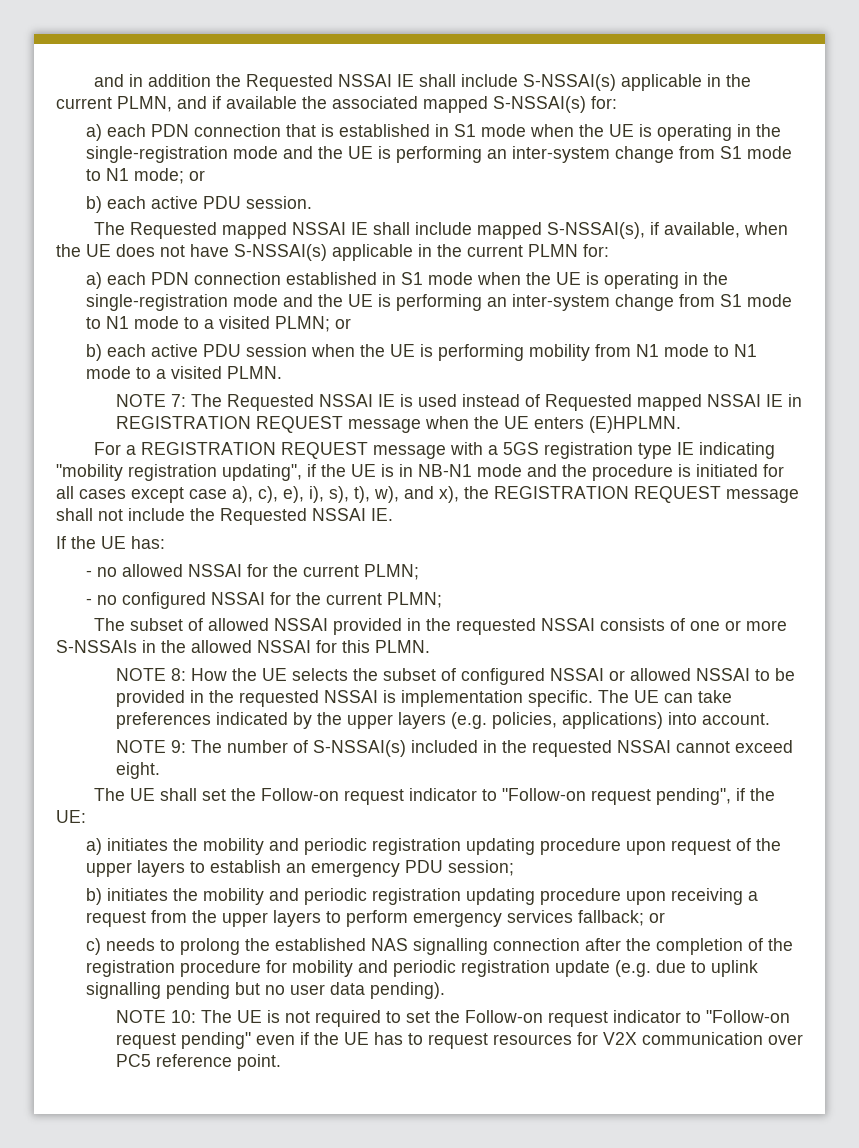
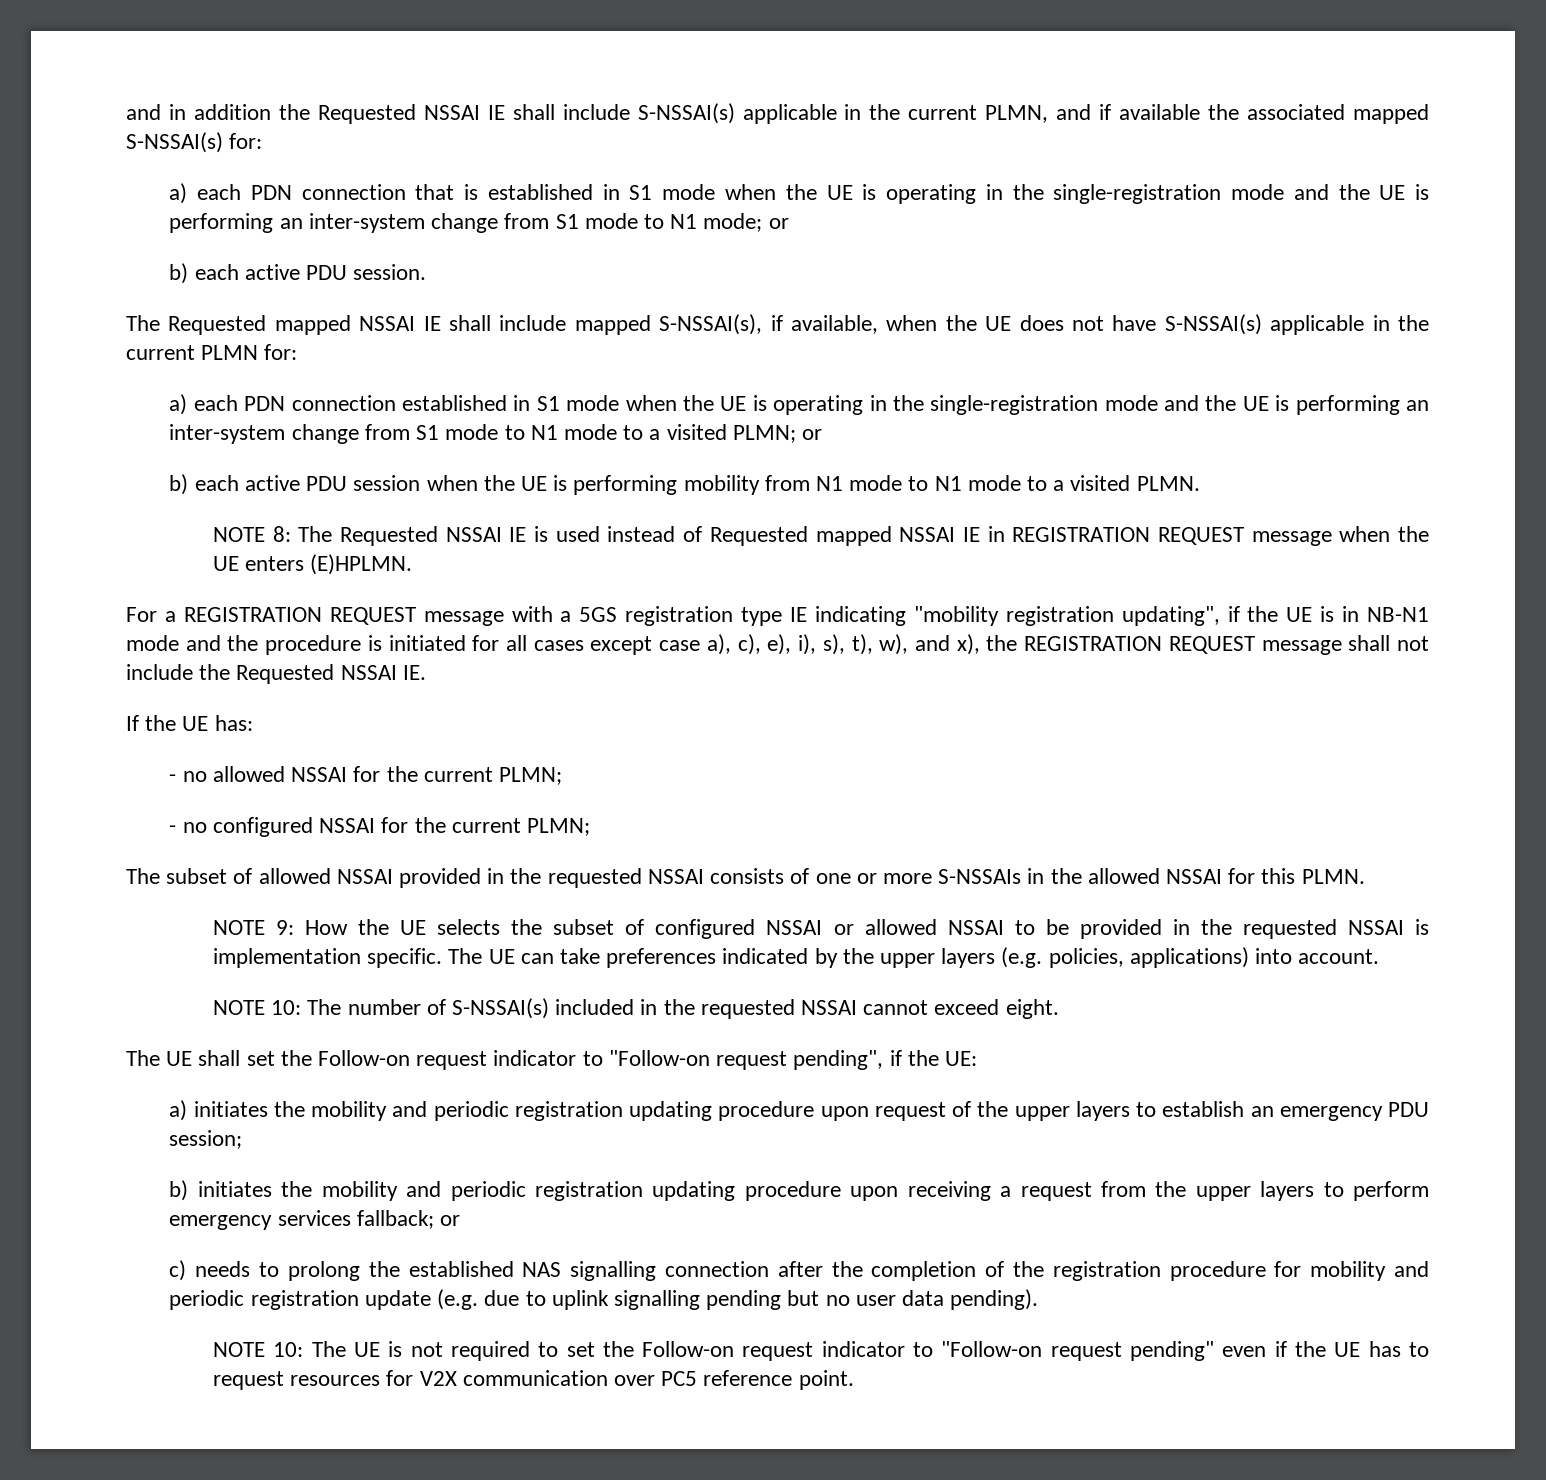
[170,394,186,407] 7: -> [272,526,291,542] 8:
[170,668,186,681] 8: -> [276,920,295,935] 9:
[170,740,186,753] 9: -> [271,1000,302,1015] 10:

